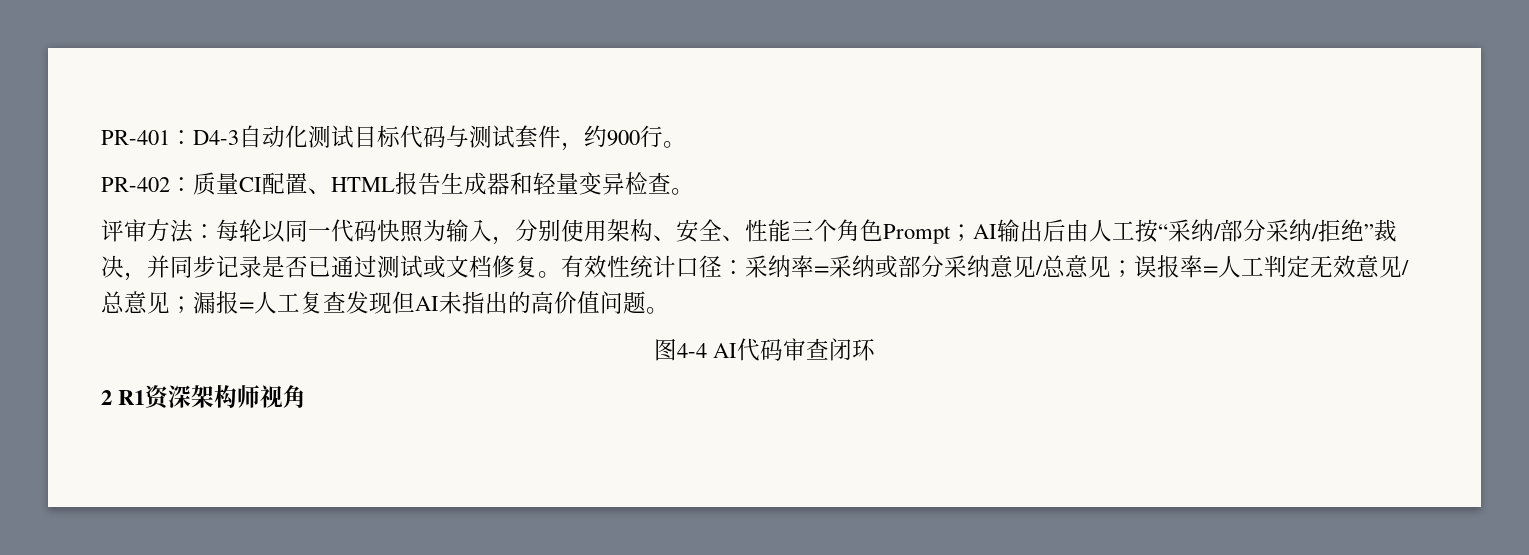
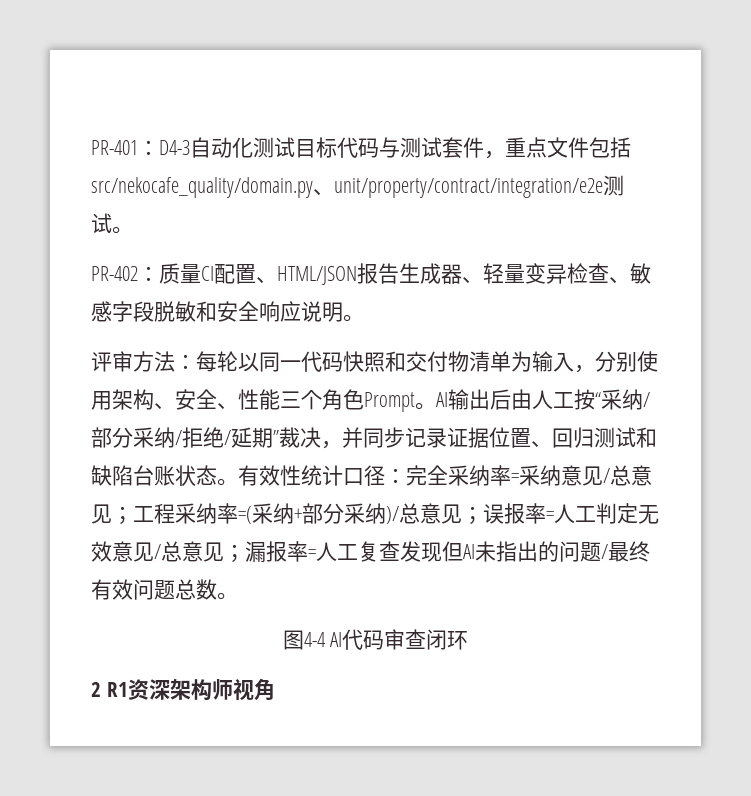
[584,125,663,148] 约900行 -> [505,137,631,158] [91,175,624,198] [91,213,112,234] 重点文件包括src/nekocafe_quality/domain.py、unit/property/contract/integration/e2e测试
[331,177,395,192] HTML -> [277,266,357,285] HTML/JSON
[510,172,533,195] 和 -> [462,277,483,283] 、
(671, 183) none -> [609,263,651,284] [91,301,343,322] 、敏感字段脱敏和安全响应说明
(423, 231) none -> [385,351,511,372] 和交付物清单
[950,224,973,241] ； -> [415,402,436,410] 。
(1364, 230) none -> [224,427,273,448] /延期
[262,255,538,278] 是否已通过测试或文档修复 -> [447,427,657,448] [91,465,217,486] 证据位置、回归测试和缺陷台账状态
(745, 267) none -> [406,465,448,486] 完全
[875,255,1043,278] 或部分采纳意见/ -> [561,465,652,486] [91,503,399,525] 意见/总意见；工程采纳率=(采纳+部分采纳)/
(239, 302) none -> [287,541,308,562] 率
[531,291,646,314] 高价值问题 -> [559,541,650,562] [91,579,217,600] 问题/最终有效问题总数

